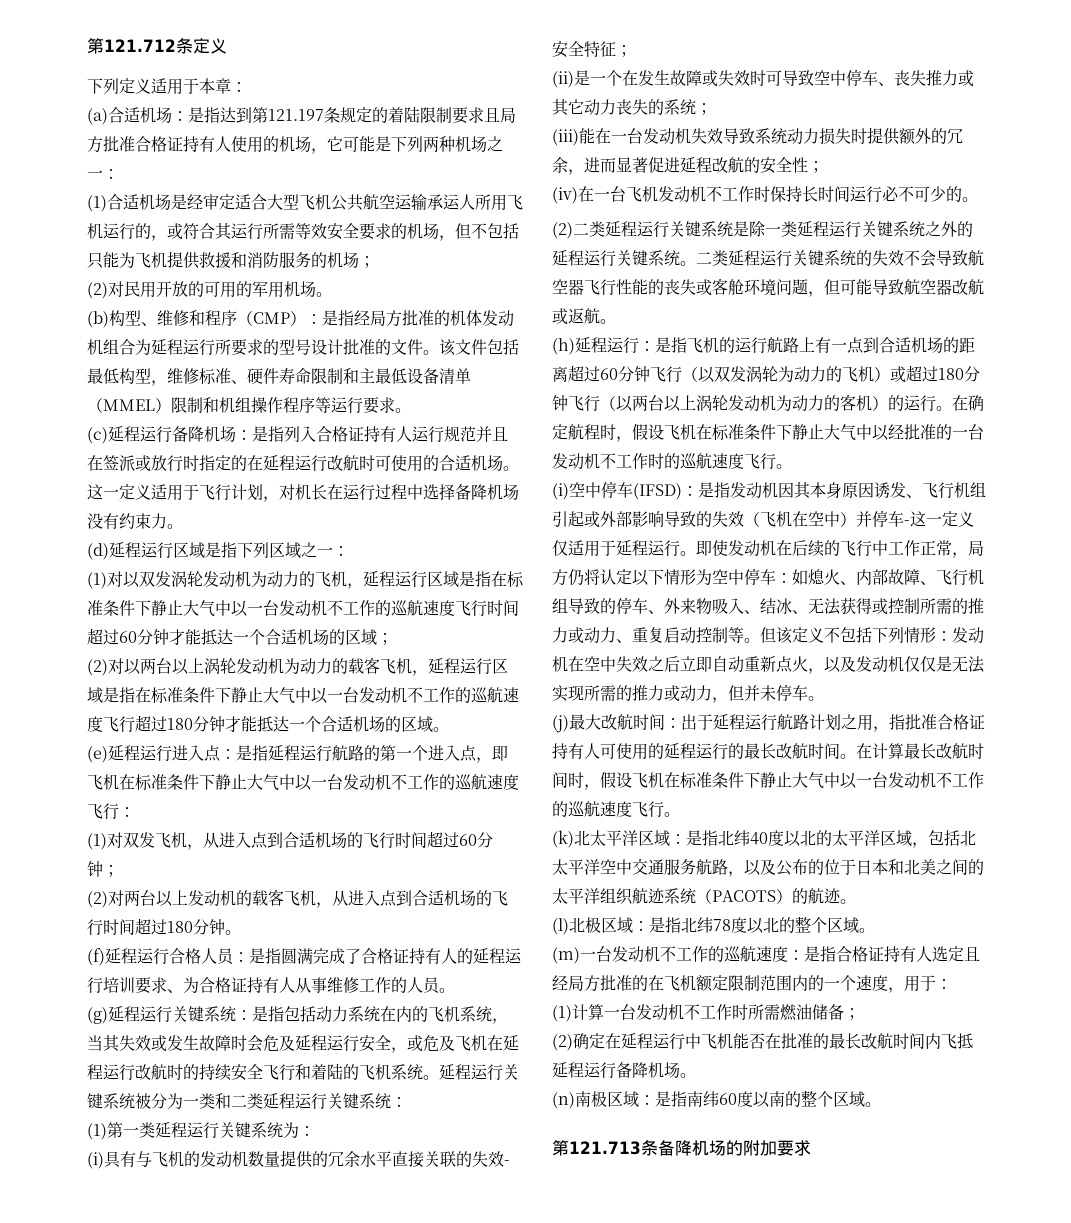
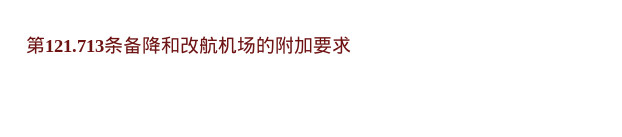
[87,38,227,54] [87,78,247,95] [87,106,516,125] [87,136,503,154] [87,169,119,179] [87,193,523,212] [87,223,519,241] [87,251,375,269] [87,281,332,299] [87,310,514,328] [87,339,519,356] [87,368,471,386] [87,397,411,414] [87,426,508,444] [87,455,519,472] [87,484,519,502] [87,513,183,529] [87,542,349,560] [87,571,524,589] [87,600,519,617] [87,628,393,645] [87,657,508,676] [87,687,519,704] [87,715,449,733] [87,745,508,763] [87,774,519,791] [87,803,135,820] [87,831,493,850] [87,861,119,877] [87,889,508,908] [87,918,241,936] [87,948,522,966] [87,977,455,994] [87,1006,508,1024] [87,1035,519,1053] [87,1063,519,1081] [87,1093,407,1110] [87,1122,315,1140] [87,1150,510,1169] [552,41,632,58] [552,69,974,88] [552,99,712,116] [552,127,963,146] [552,157,824,175] [552,186,978,204] [552,221,973,239] [552,250,984,267] [552,278,984,297] [552,308,616,325] [552,337,975,355] [552,365,980,383] [552,394,984,412] [552,424,984,442] [552,453,792,470] [552,481,986,500] [552,510,974,528] [552,540,984,558] [552,568,984,586] [552,597,984,615] [552,627,984,644] [552,656,985,674] [552,684,824,703] [552,714,985,733] [552,743,984,760] [552,772,984,790] [552,801,680,818] [552,830,976,848] [552,858,984,877] [552,888,856,905] [552,916,875,935] [552,946,980,964] [552,975,952,993] [552,1004,860,1022] [552,1033,973,1051] [552,1062,696,1079] [552,1090,881,1109] [552,1140,569,1156] 第121.712条定义 // 下列定义适用于本章： // (a)合适机场：是指达到第121.197条规定的着陆限制要求且局方批准合格证持有人使用的机场，它可能是下列两种机场之一： // (1)合适机场是经审定适合大型飞机公共航空运输承运人所用飞机运行的，或符合其运行所需等效安全要求的机场，但不包括只能为飞机提供救援和消防服务的机场； // (2)对民用开放的可用的军用机场。 // (b)构型、维修和程序（CMP）：是指经局方批准的机体发动机组合为延程运行所要求的型号设计批准的文件。该文件包括最低构型，维修标准、硬件寿命限制和主最低设备清单（MMEL）限制和机组操作程序等运行要求。 // (c)延程运行备降机场：是指列入合格证持有人运行规范并且在签派或放行时指定的在延程运行改航时可使用的合适机场。这一定义适用于飞行计划，对机长在运行过程中选择备降机场没有约束力。 // (d)延程运行区域是指下列区域之一： // (1)对以双发涡轮发动机为动力的飞机，延程运行区域是指在标准条件下静止大气中以一台发动机不工作的巡航速度飞行时间超过60分钟才能抵达一个合适机场的区域； // (2)对以两台以上涡轮发动机为动力的载客飞机，延程运行区域是指在标准条件下静止大气中以一台发动机不工作的巡航速度飞行超过180分钟才能抵达一个合适机场的区域。 // (e)延程运行进入点：是指延程运行航路的第一个进入点，即飞机在标准条件下静止大气中以一台发动机不工作的巡航速度飞行： // (1)对双发飞机，从进入点到合适机场的飞行时间超过60分钟； // (2)对两台以上发动机的载客飞机，从进入点到合适机场的飞行时间超过180分钟。 // (f)延程运行合格人员：是指圆满完成了合格证持有人的延程运行培训要求、为合格证持有人从事维修工作的人员。 // (g)延程运行关键系统：是指包括动力系统在内的飞机系统，当其失效或发生故障时会危及延程运行安全，或危及飞机在延程运行改航时的持续安全飞行和着陆的飞机系统。延程运行关键系统被分为一类和二类延程运行关键系统： // (1)第一类延程运行关键系统为： // (i)具有与飞机的发动机数量提供的冗余水平直接关联的失效-安全特征； // (ii)是一个在发生故障或失效时可导致空中停车、丧失推力或其它动力丧失的系统； // (iii)能在一台发动机失效导致系统动力损失时提供额外的冗余，进而显著促进延程改航的安全性； // (iv)在一台飞机发动机不工作时保持长时间运行必不可少的。 // (2)二类延程运行关键系统是除一类延程运行关键系统之外的延程运行关键系统。二类延程运行关键系统的失效不会导致航空器飞行性能的丧失或客舱环境问题，但可能导致航空器改航或返航。 // (h)延程运行：是指飞机的运行航路上有一点到合适机场的距离超过60分钟飞行（以双发涡轮为动力的飞机）或超过180分钟飞行（以两台以上涡轮发动机为动力的客机）的运行。在确定航程时，假设飞机在标准条件下静止大气中以经批准的一台发动机不工作时的巡航速度飞行。 // (i)空中停车(IFSD)：是指发动机因其本身原因诱发、飞行机组引起或外部影响导致的失效（飞机在空中）并停车-这一定义仅适用于延程运行。即使发动机在后续的飞行中工作正常，局方仍将认定以下情形为空中停车：如熄火、内部故障、飞行机组导致的停车、外来物吸入、结冰、无法获得或控制所需的推力或动力、重复启动控制等。但该定义不包括下列情形：发动机在空中失效之后立即自动重新点火，以及发动机仅仅是无法实现所需的推力或动力，但并未停车。 // (j)最大改航时间：出于延程运行航路计划之用，指批准合格证持有人可使用的延程运行的最长改航时间。在计算最长改航时间时，假设飞机在标准条件下静止大气中以一台发动机不工作的巡航速度飞行。 // (k)北太平洋区域：是指北纬40度以北的太平洋区域，包括北太平洋空中交通服务航路，以及公布的位于日本和北美之间的太平洋组织航迹系统（PACOTS）的航迹。 // (l)北极区域：是指北纬78度以北的整个区域。 // (m)一台发动机不工作的巡航速度：是指合格证持有人选定且经局方批准的在飞机额定限制范围内的一个速度，用于： // (1)计算一台发动机不工作时所需燃油储备； // (2)确定在延程运行中飞机能否在批准的最长改航时间内飞抵延程运行备降机场。 // (n)南极区域：是指南纬60度以南的整个区域。 // 第 -> [26,36,45,54] 第
(692, 1148) none -> [161,36,218,54] 和改航

